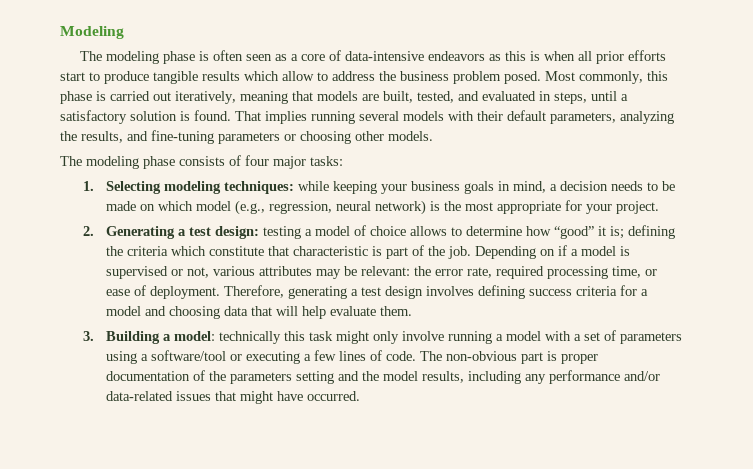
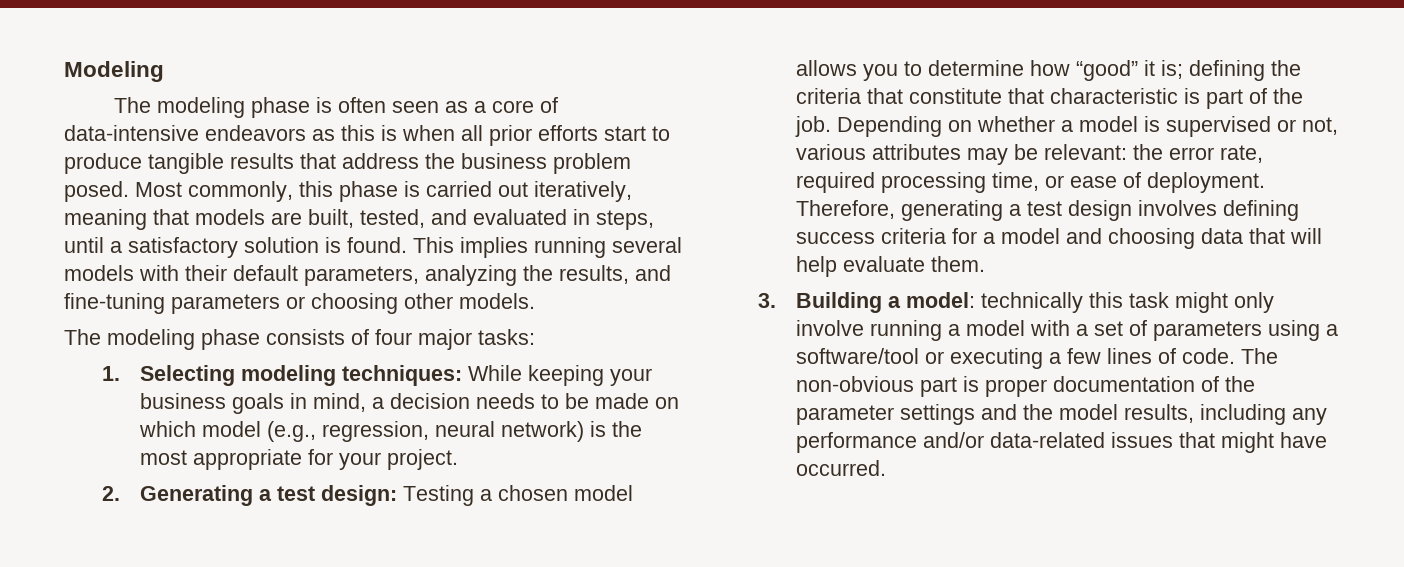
[244,71,328,81] which allow to -> [300,153,336,169] that
[235,111,261,121] That -> [413,237,454,253] This
[298,181,330,191] while -> [468,365,523,381] While
[263,225,448,239] testing a model of choice allows -> [403,485,634,506] [796,60,899,81] Testing a chosen model allows you
[171,246,207,256] which -> [867,88,904,104] that
[558,245,568,256] if -> [977,116,1056,132] whether
[230,371,335,384] parameters setting -> [796,404,976,425] parameter settings

